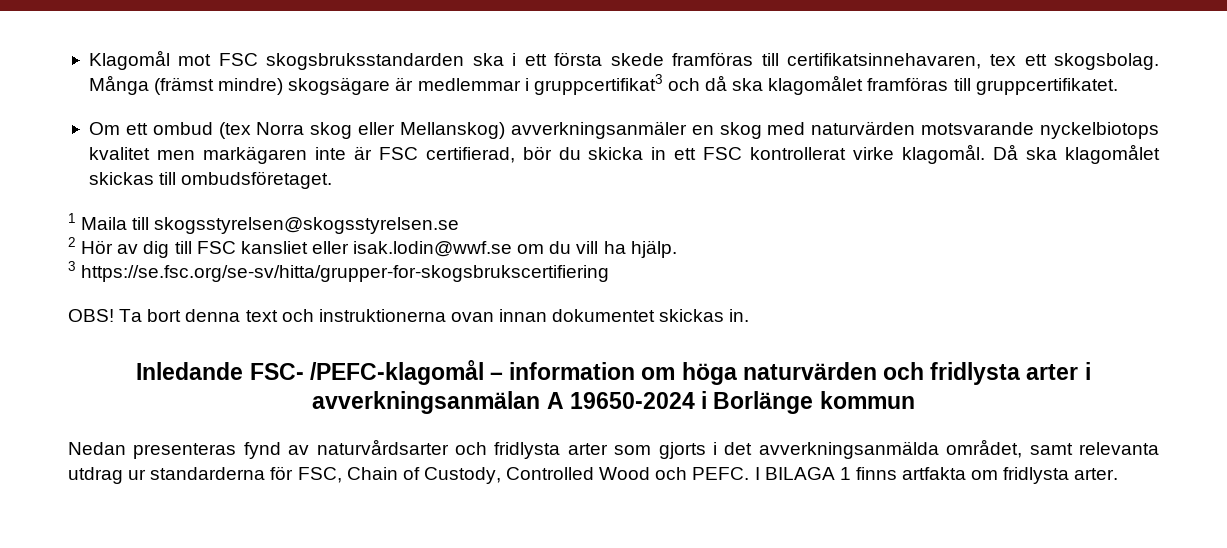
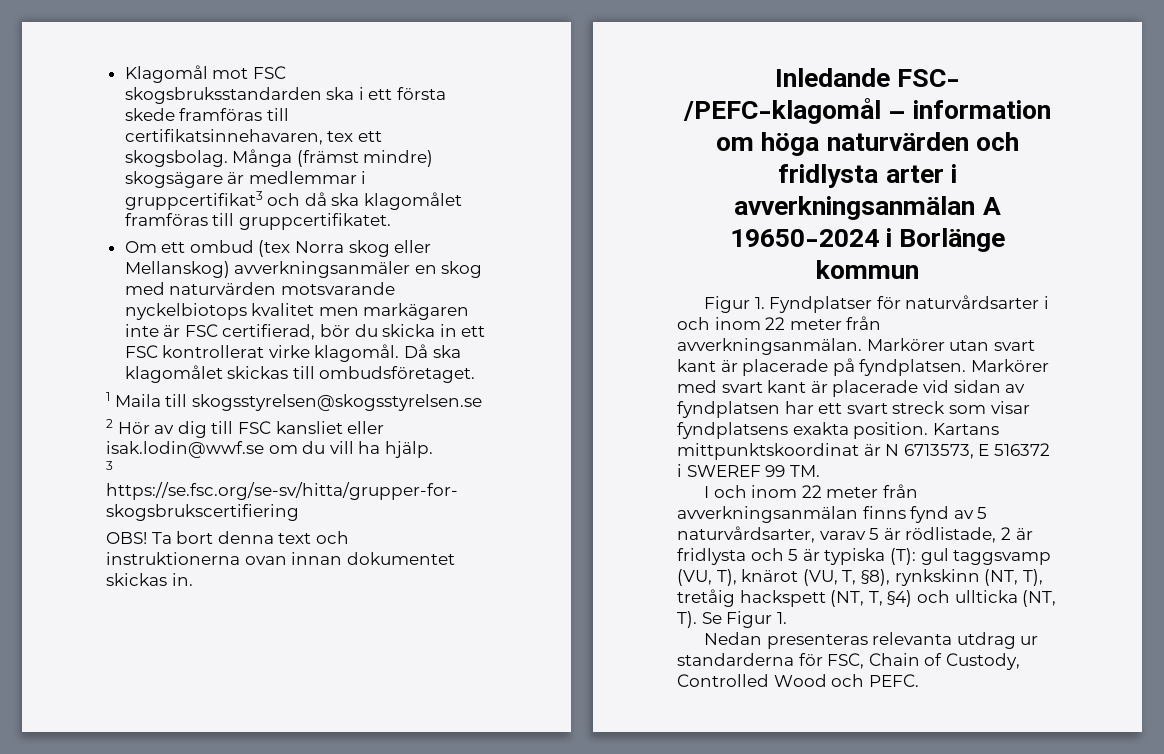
[68,439,1073,459] Nedan presenteras fynd av naturvårdsarter och fridlysta arter som gjorts i det avverkningsanmälda området, samt -> [704,295,1049,313] [677,316,882,330] [677,338,1035,355] [677,358,1049,376] [677,380,1026,397] [677,401,1030,418] [677,422,999,439] [677,443,1050,460] [677,464,820,477] [704,484,918,498] [677,506,988,523] [677,526,1033,543] [677,548,1052,565] [677,569,1043,586] [677,589,1057,607] [677,611,787,628] [704,632,868,649] Figur 1. Fyndplatser för naturvårdsarter i och inom 22 meter från avverkningsanmälan. Markörer utan svart kant är placerade på fyndplatsen. Markörer med svart kant är placerade vid sidan av fyndplatsen har ett svart streck som visar fyndplatsens exakta position. Kartans mittpunktskoordinat är N 6713573, E 516372 i SWEREF 99 TM. // I och inom 22 meter från avverkningsanmälan finns fynd av 5 naturvårdsarter, varav 5 är rödlistade, 2 är fridlysta och 5 är typiska (T): gul taggsvamp (VU, T), knärot (VU, T, §8), rynkskinn (NT, T), tretåig hackspett (NT, T, §4) och ullticka (NT, T). Se Figur 1. // Nedan presenteras
[754,467,1119,484] I BILAGA 1 finns artfakta om fridlysta arter. -> (919, 680) none

